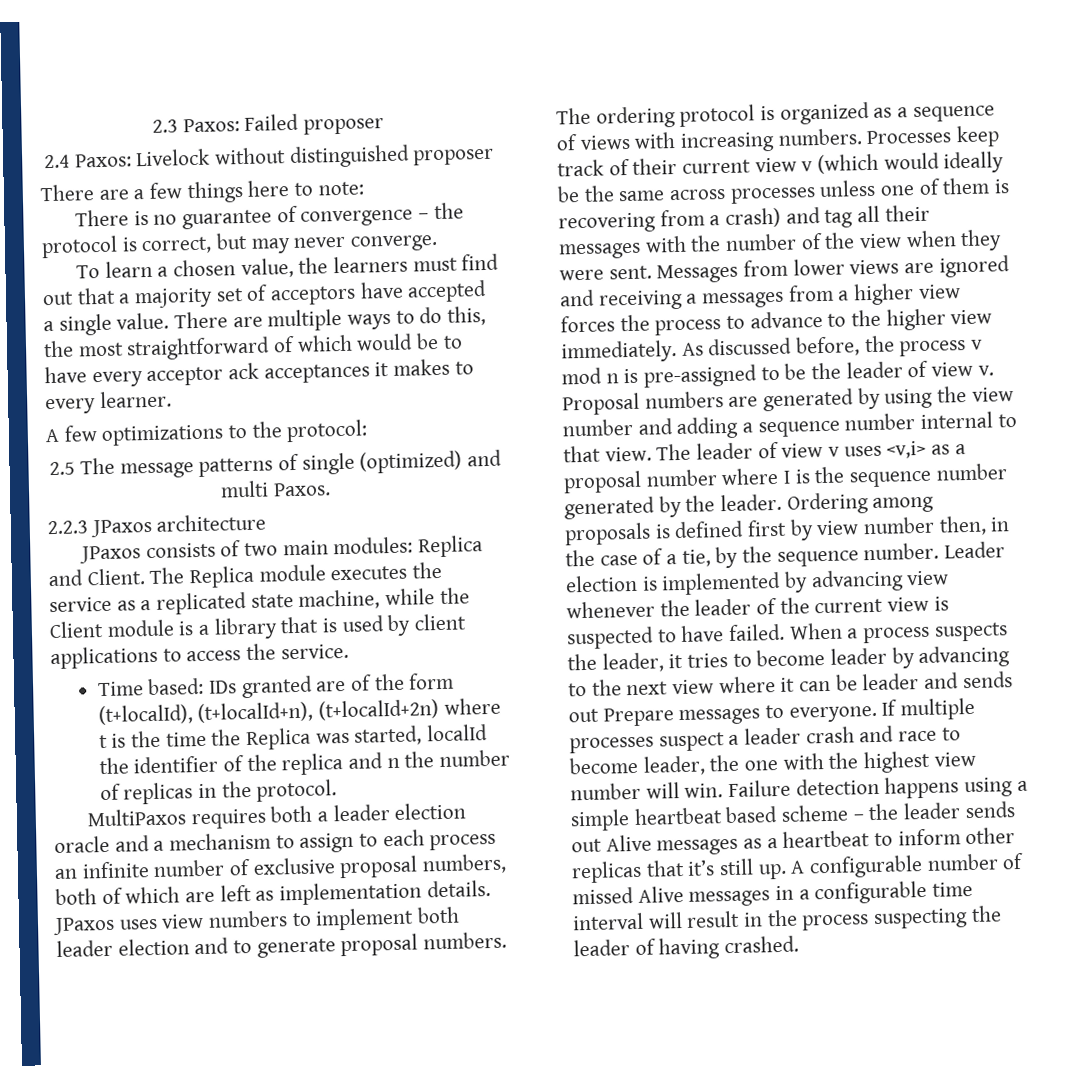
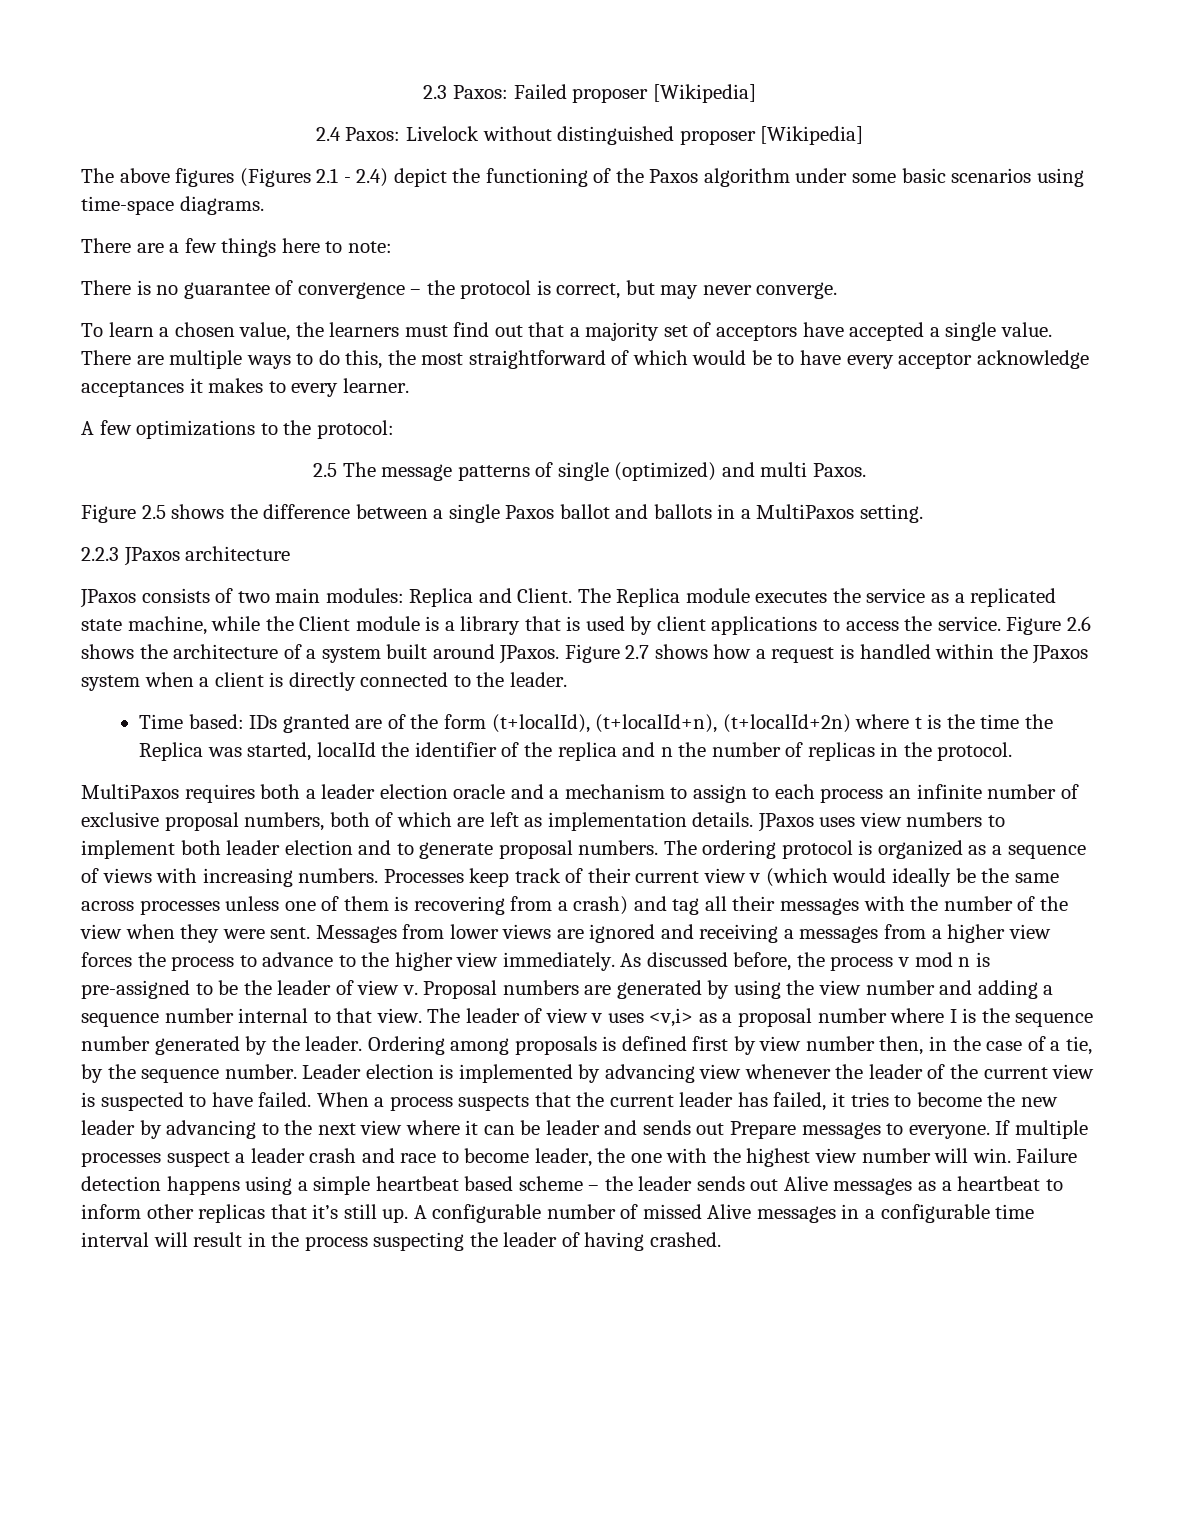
(385, 126) none -> [652,84,756,103] [Wikipedia]
(495, 157) none -> [760,126,864,145] [81,168,1084,187] [81,196,264,215] [Wikipedia] // The above figures (Figures 2.1 - 2.4) depict the functioning of the Paxos algorithm under some basic scenarios using time-space diagrams.
[228,362,260,380] ack -> [976,350,1089,369] acknowledge
(331, 489) none -> [81,504,924,523] // Figure 2.5 shows the difference between a single Paxos ballot and ballots in a MultiPaxos setting.
(349, 651) none -> [1006,616,1091,635] [81,644,1089,664] [81,672,567,691] Figure 2.6 shows the architecture of a system built around JPaxos. Figure 2.7 shows how a request is handled within the JPaxos system when a client is directly connected to the leader.
[567,652,664,673] the leader, -> [534,1092,827,1111] that the current leader has failed,
(826, 657) none -> [987,1092,1058,1107] the new

